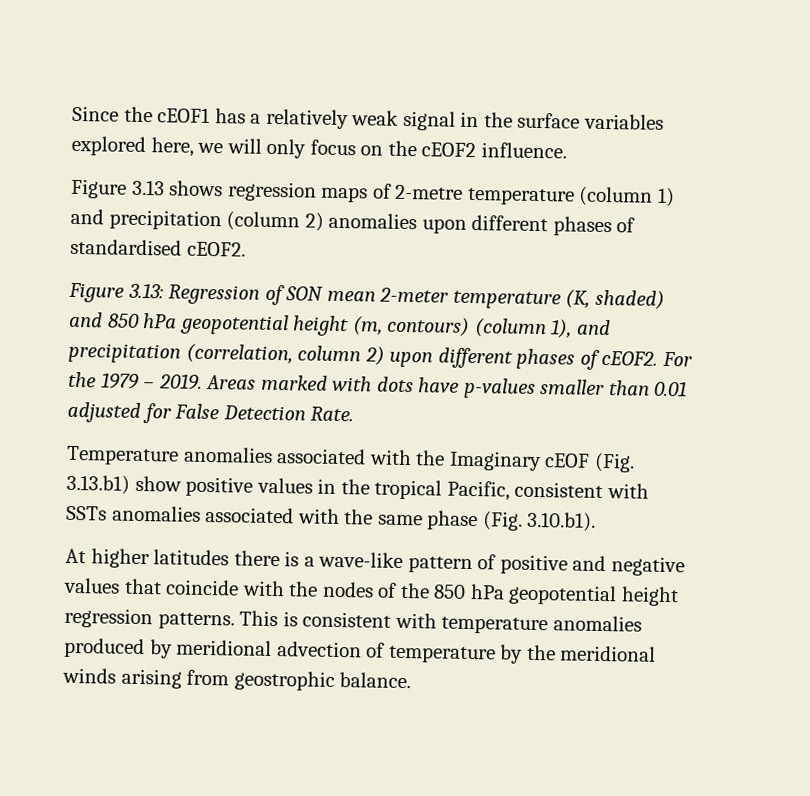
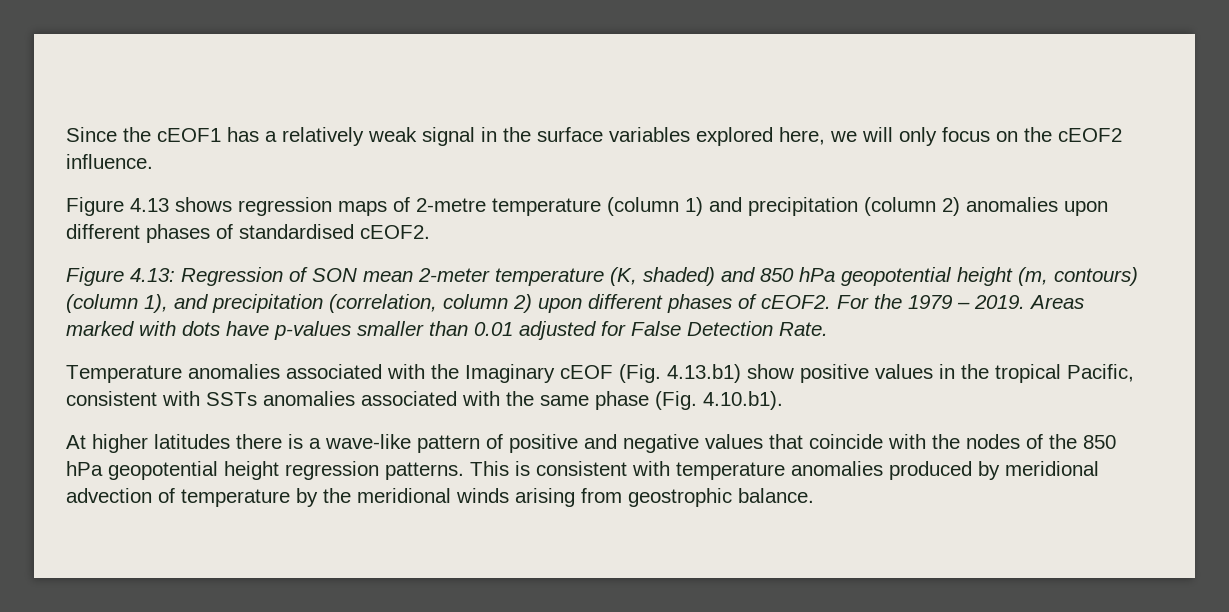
[131,179,165,196] 3.13 -> [130,198,169,212] 4.13
[127,282,164,299] 3.13: -> [130,268,175,282] 4.13:
[66,474,130,495] 3.13.b1) -> [667,364,741,383] 4.13.b1)
[526,511,597,532] 3.10.b1). -> [703,391,783,410] 4.10.b1).

